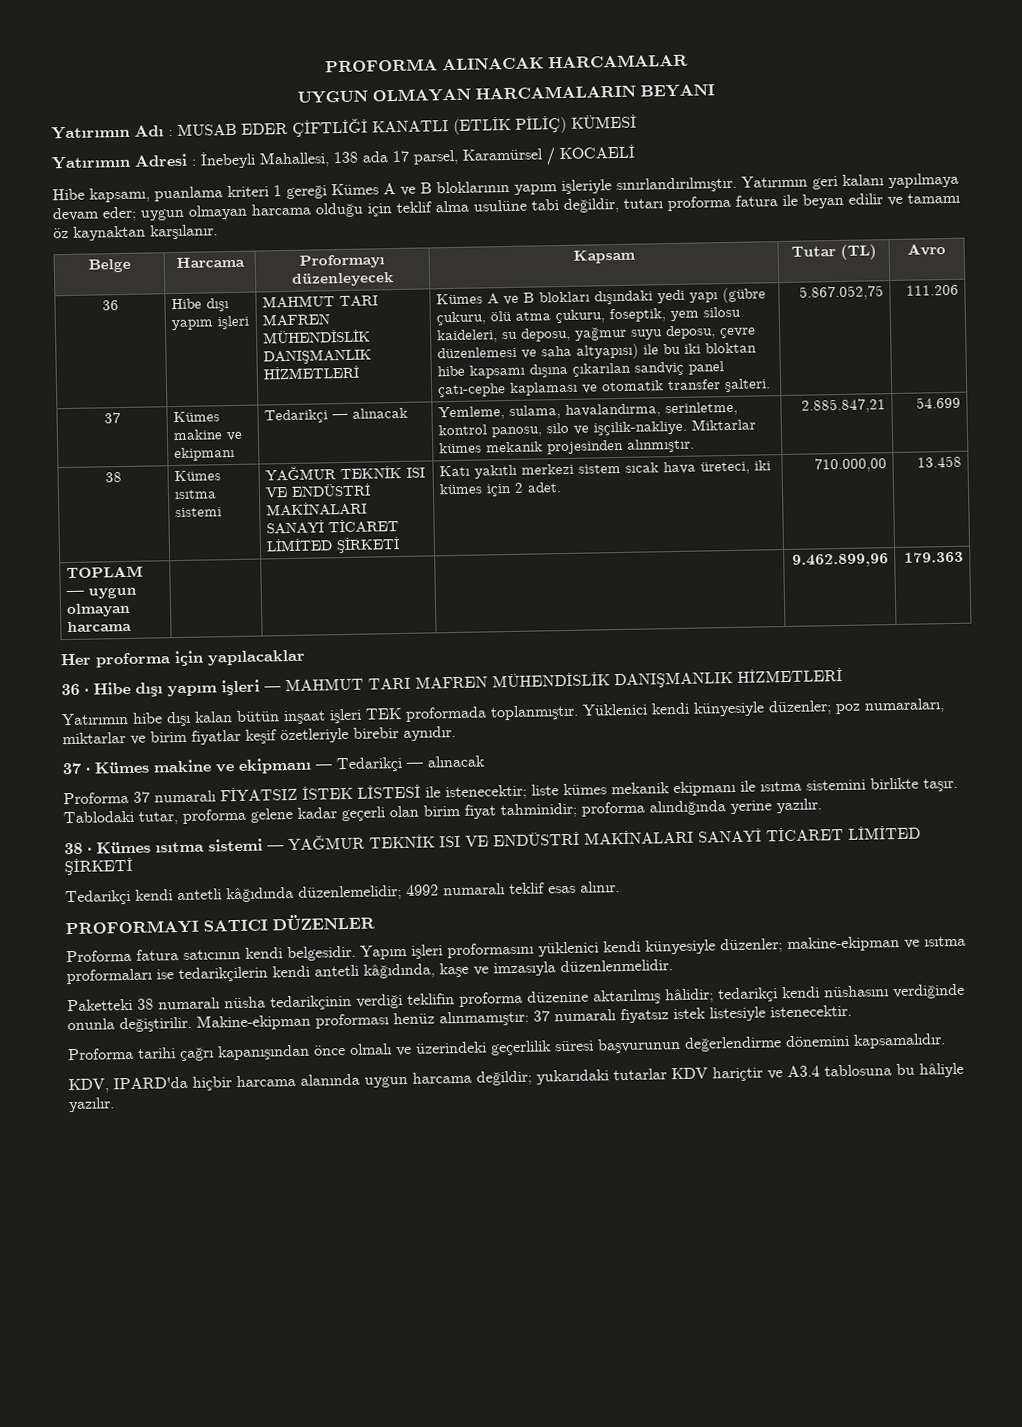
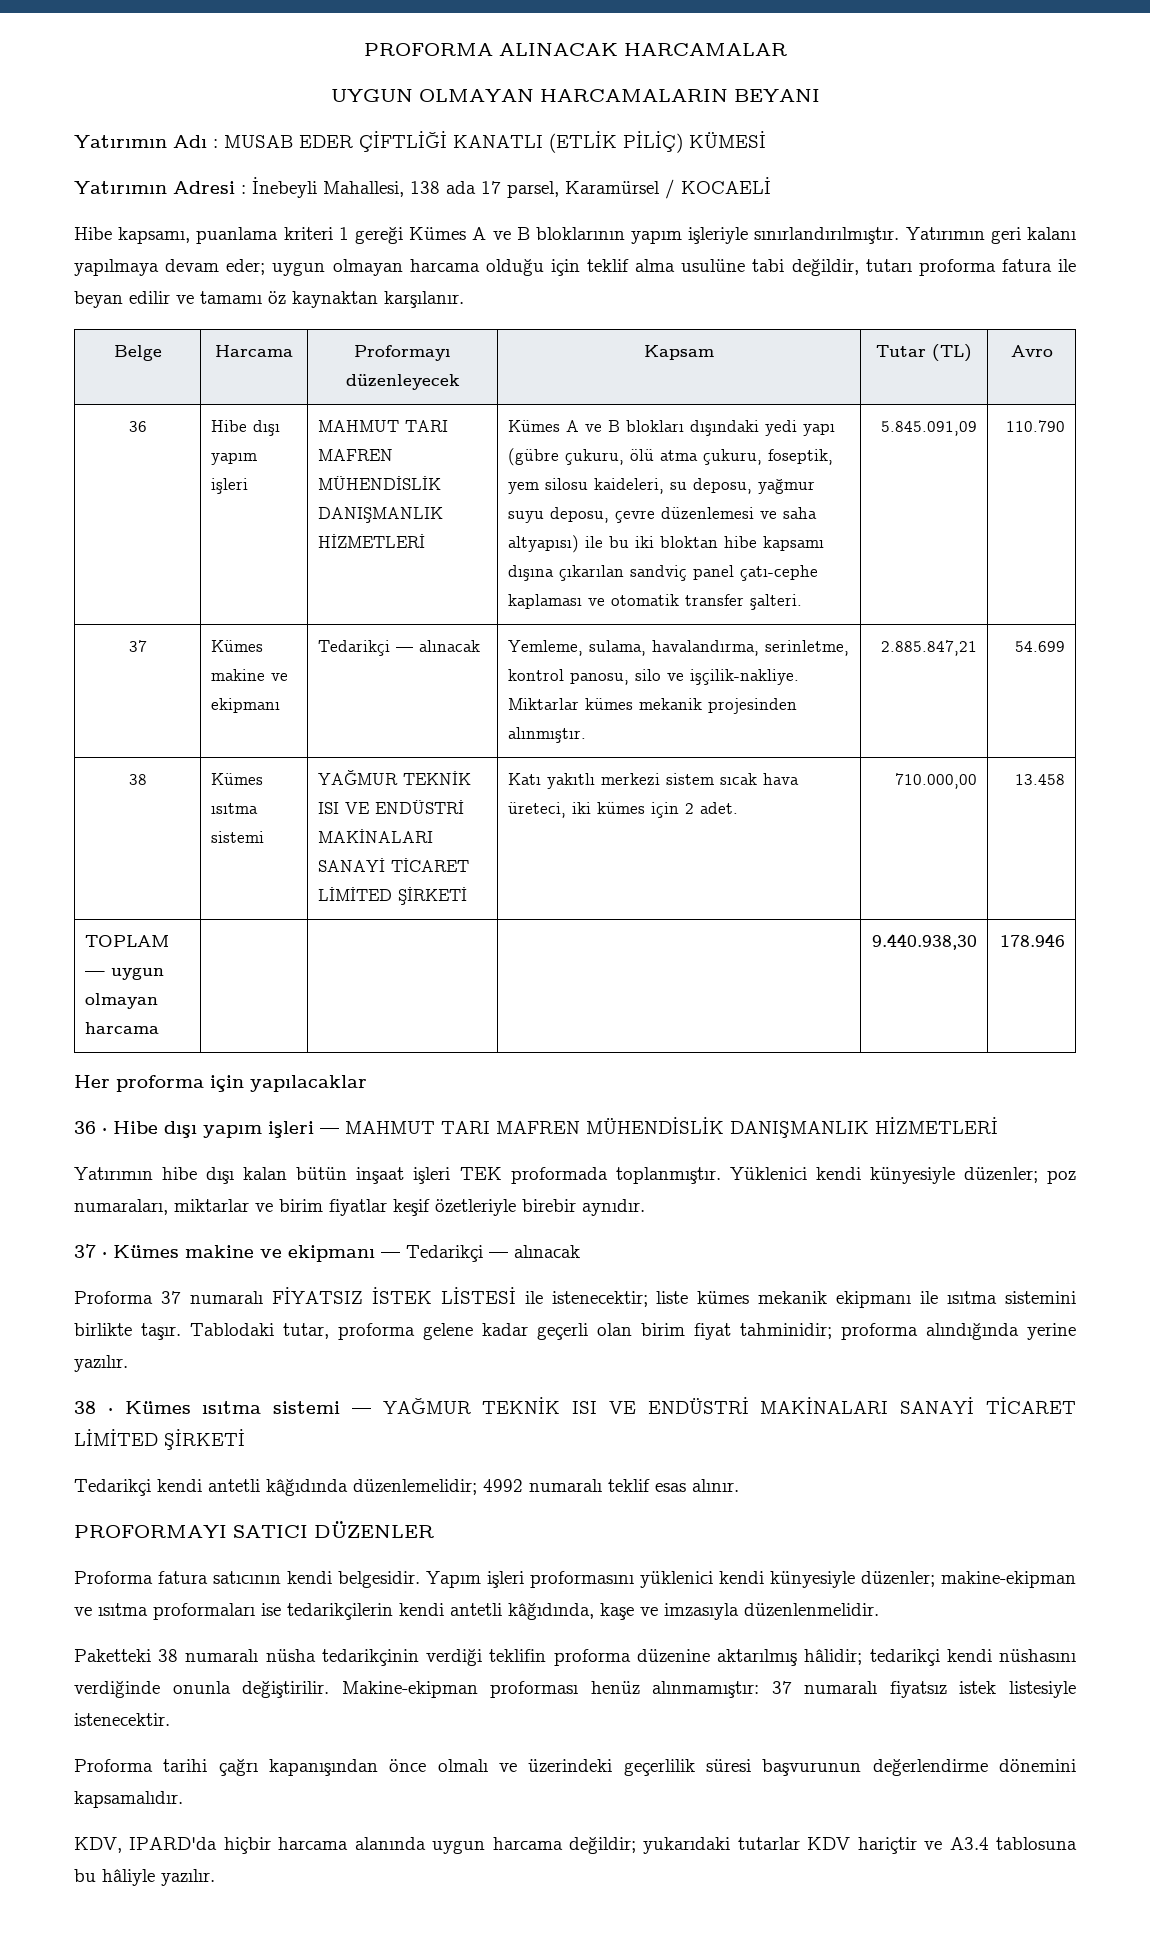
[798,285,884,301] [905,284,959,296] 5.867.052,75 | 111.206 -> [881,421,978,436] [1006,420,1066,432] 5.845.091,09 | 110.790
[791,553,889,568] [903,551,964,563] 9.462.899,96 | 179.363 -> [872,934,978,950] [1000,934,1066,947] 9.440.938,30 | 178.946

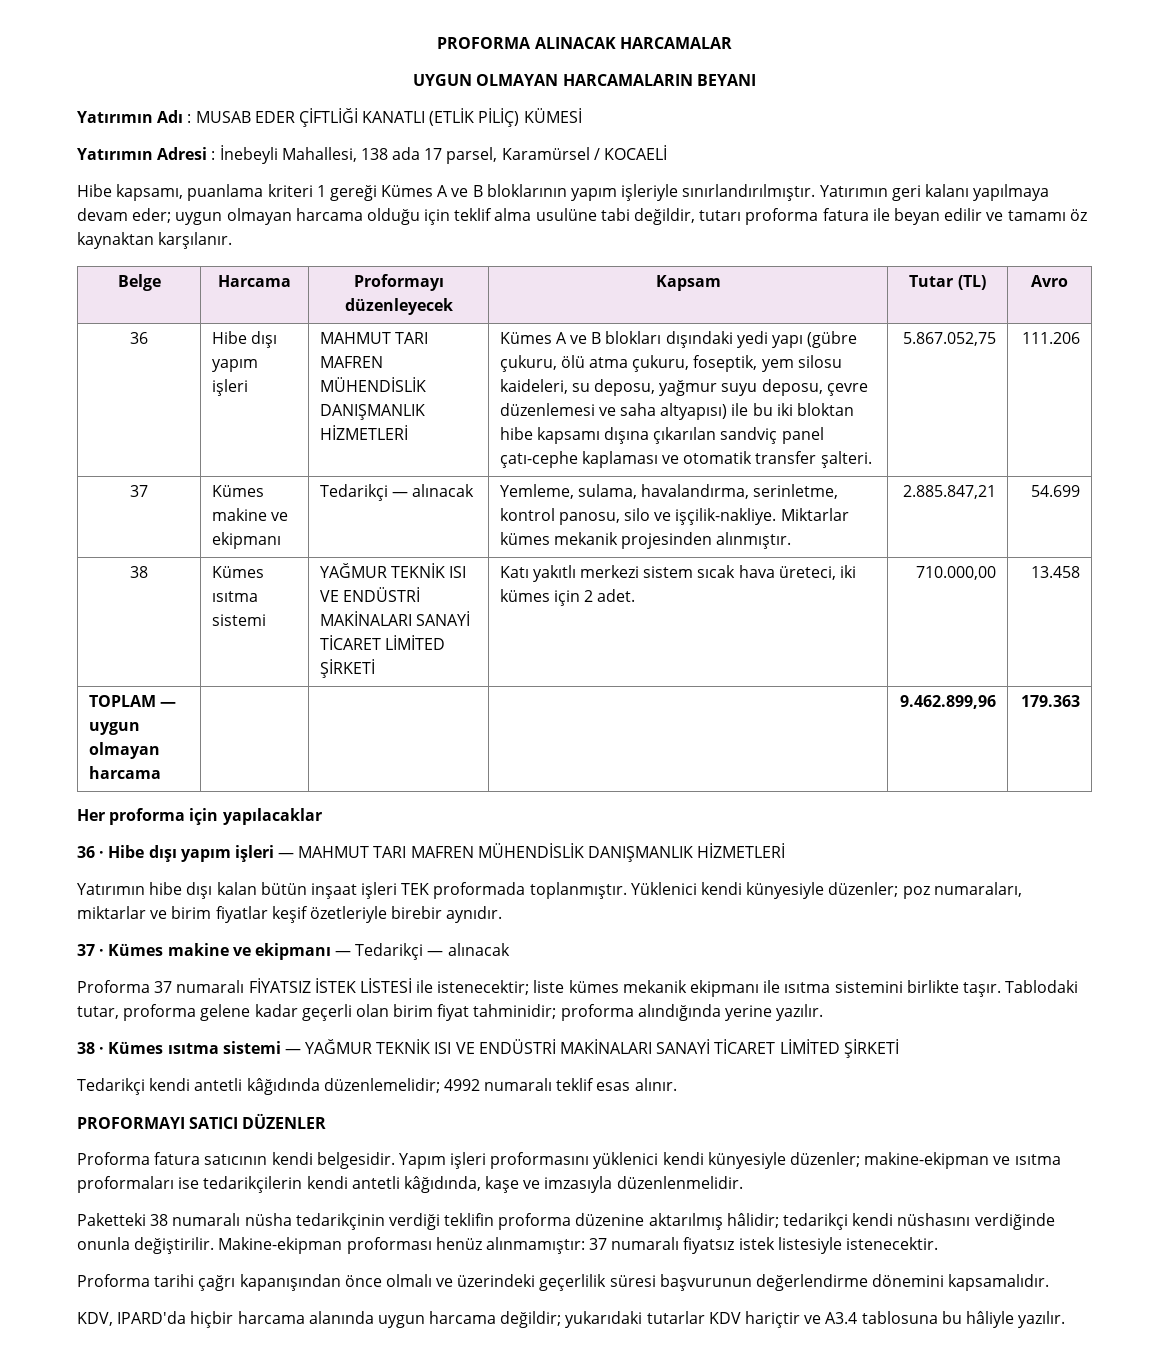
[881,421,978,436] [1006,420,1066,432] 5.845.091,09 | 110.790 -> [903,332,997,346] [1022,332,1081,344] 5.867.052,75 | 111.206
[872,934,978,950] [1000,934,1066,947] 9.440.938,30 | 178.946 -> [900,695,997,709] [1021,695,1081,707] 9.462.899,96 | 179.363

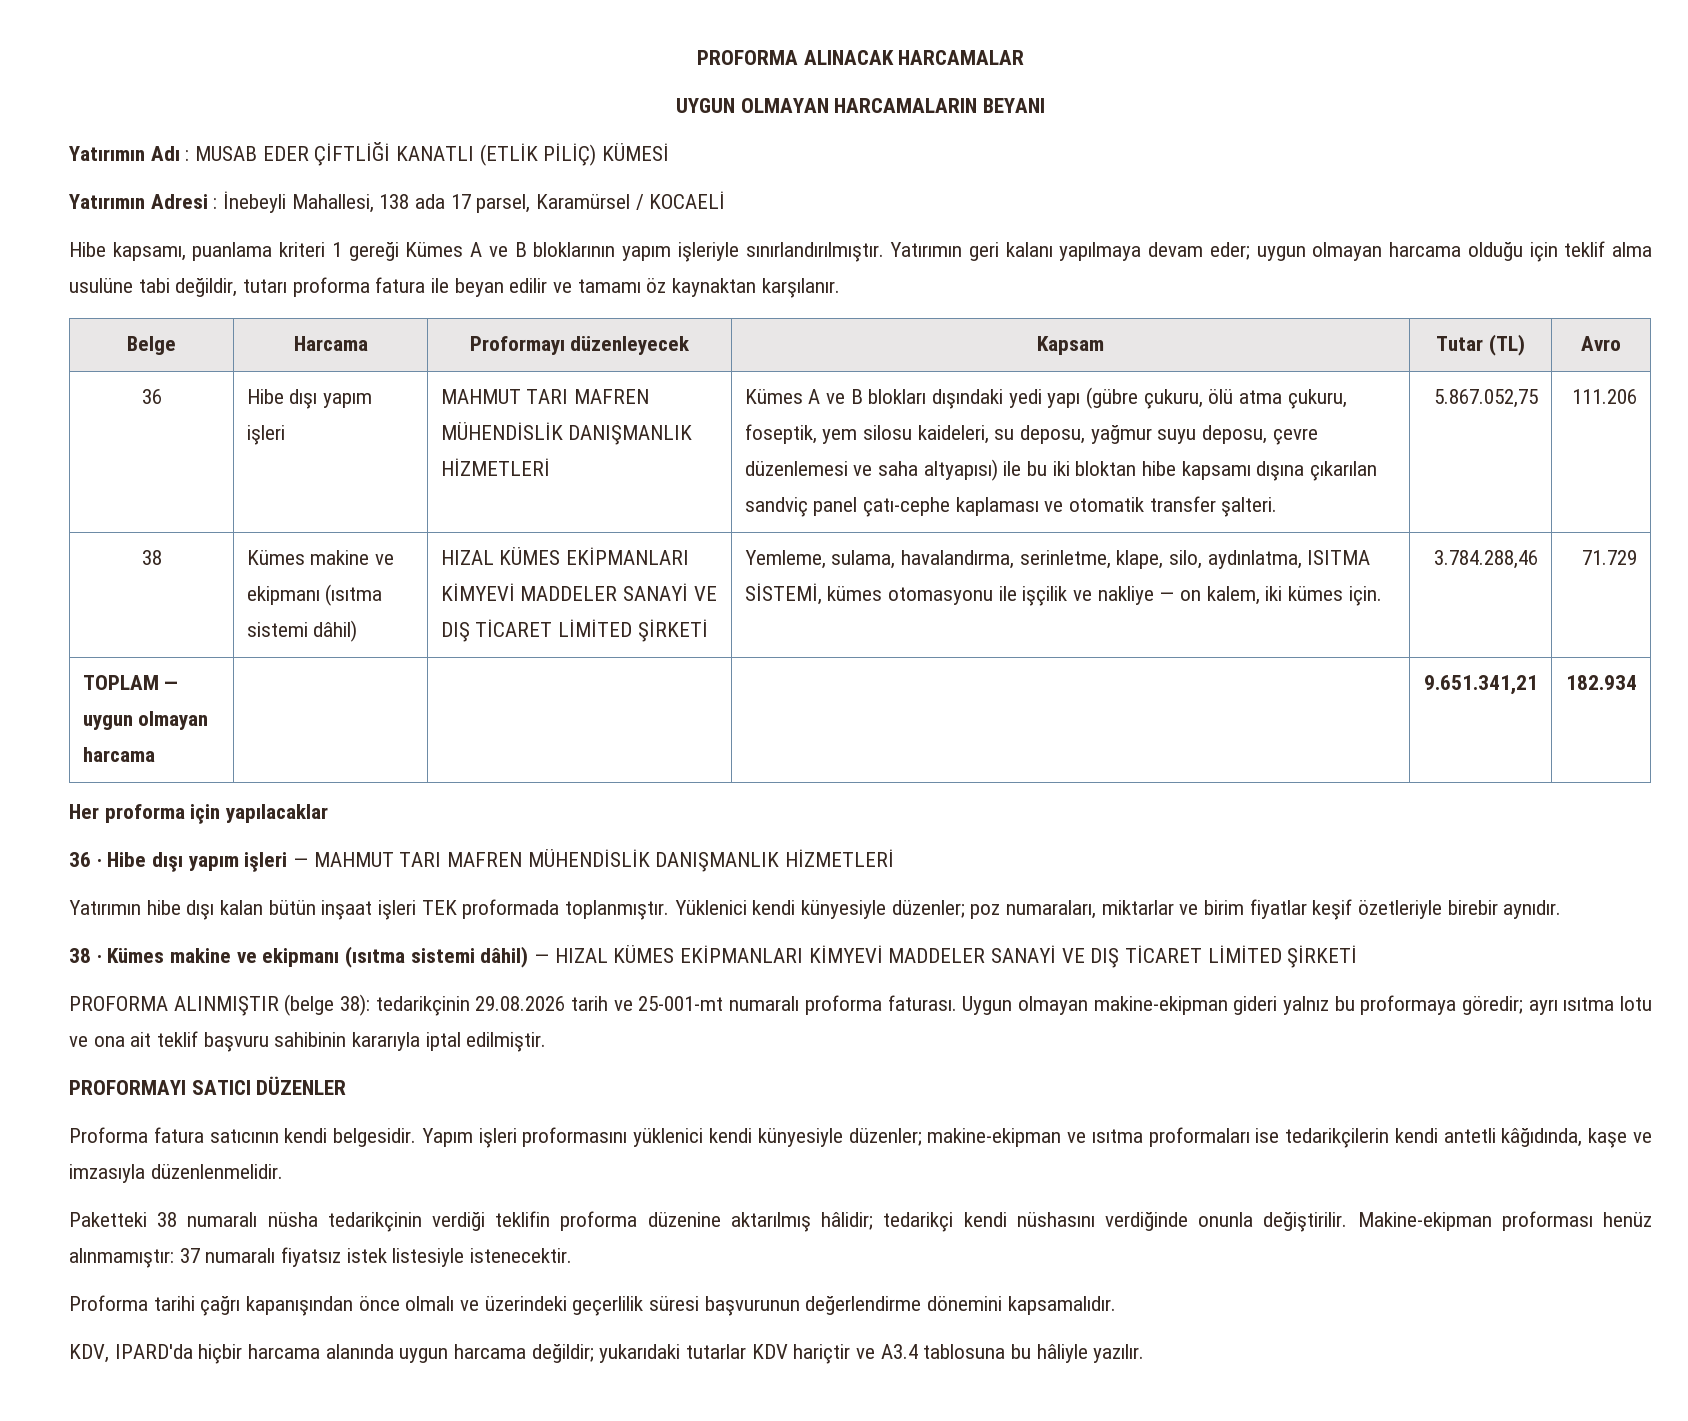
[130,485,148,497] [211,485,264,497] [211,508,288,521] [211,532,281,549] [319,484,474,501] [499,484,839,499] [499,508,849,525] [499,532,792,549] [903,485,997,499] [1031,485,1081,497] [130,566,148,578] [211,566,264,578] [211,591,258,602] [211,614,266,626] [319,563,466,578] [319,587,420,602] [319,611,470,626] [319,635,445,650] [319,659,375,678] [499,565,856,582] [499,589,636,606] [916,566,997,580] [1031,566,1081,578] 37 | Kümes makine ve ekipmanı | Tedarikçi — alınacak | Yemleme, sulama, havalandırma, serinletme, kontrol panosu, silo ve işçilik-nakliye. Miktarlar kümes mekanik projesinden alınmıştır. | 2.885.847,21 | 54.699 // 38 | Kümes ısıtma sistemi | YAĞMUR TEKNİK ISI VE ENDÜSTRİ MAKİNALARI SANAYİ TİCARET LİMİTED ŞİRKETİ | Katı yakıtlı merkezi sistem sıcak hava üreteci, iki kümes için 2 adet. | 710.000,00 | 13.458 -> [141,550,162,565] [246,550,394,565] [246,584,383,606] [246,620,358,642] [440,547,689,565] [440,583,717,601] [440,619,708,642] [744,550,1371,569] [744,583,1382,606] [1434,550,1539,569] [1582,550,1638,565] 38 | Kümes makine ve ekipmanı (ısıtma sistemi dâhil) | HIZAL KÜMES EKİPMANLARI KİMYEVİ MADDELER SANAYİ VE DIŞ TİCARET LİMİTED ŞİRKETİ | Yemleme, sulama, havalandırma, serinletme, klape, silo, aydınlatma, ISITMA SİSTEMİ, kümes otomasyonu ile işçilik ve nakliye — on kalem, iki kümes için. | 3.784.288,46 | 71.729
[900,695,997,709] [1021,695,1081,707] 9.462.899,96 | 179.363 -> [1424,675,1539,695] [1566,675,1638,690] 9.651.341,21 | 182.934
[77,944,95,956] 37 -> [69,948,91,963] 38
[335,943,510,960] [77,978,1079,997] [77,1004,824,1021] [77,1039,899,1058] [77,1078,677,1095] — Tedarikçi — alınacak // Proforma 37 numaralı FİYATSIZ İSTEK LİSTESİ ile istenecektir; liste kümes mekanik ekipmanı ile ısıtma sistemini birlikte taşır. Tablodaki tutar, proforma gelene kadar geçerli olan birim fiyat tahminidir; proforma alındığında yerine yazılır. // 38 · Kümes ısıtma sistemi — YAĞMUR TEKNİK ISI VE ENDÜSTRİ MAKİNALARI SANAYİ TİCARET LİMİTED ŞİRKETİ // Tedarikçi kendi antetli kâğıdında düzenlemelidir; 4992 numaralı teklif esas alınır. -> [345,945,1358,968] [69,994,1653,1016] [69,1031,547,1052] (ısıtma sistemi dâhil) — HIZAL KÜMES EKİPMANLARI KİMYEVİ MADDELER SANAYİ VE DIŞ TİCARET LİMİTED ŞİRKETİ // PROFORMA ALINMIŞTIR (belge 38): tedarikçinin 29.08.2026 tarih ve 25-001-mt numaralı proforma faturası. Uygun olmayan makine-ekipman gideri yalnız bu proformaya göredir; ayrı ısıtma lotu ve ona ait teklif başvuru sahibinin kararıyla iptal edilmiştir.

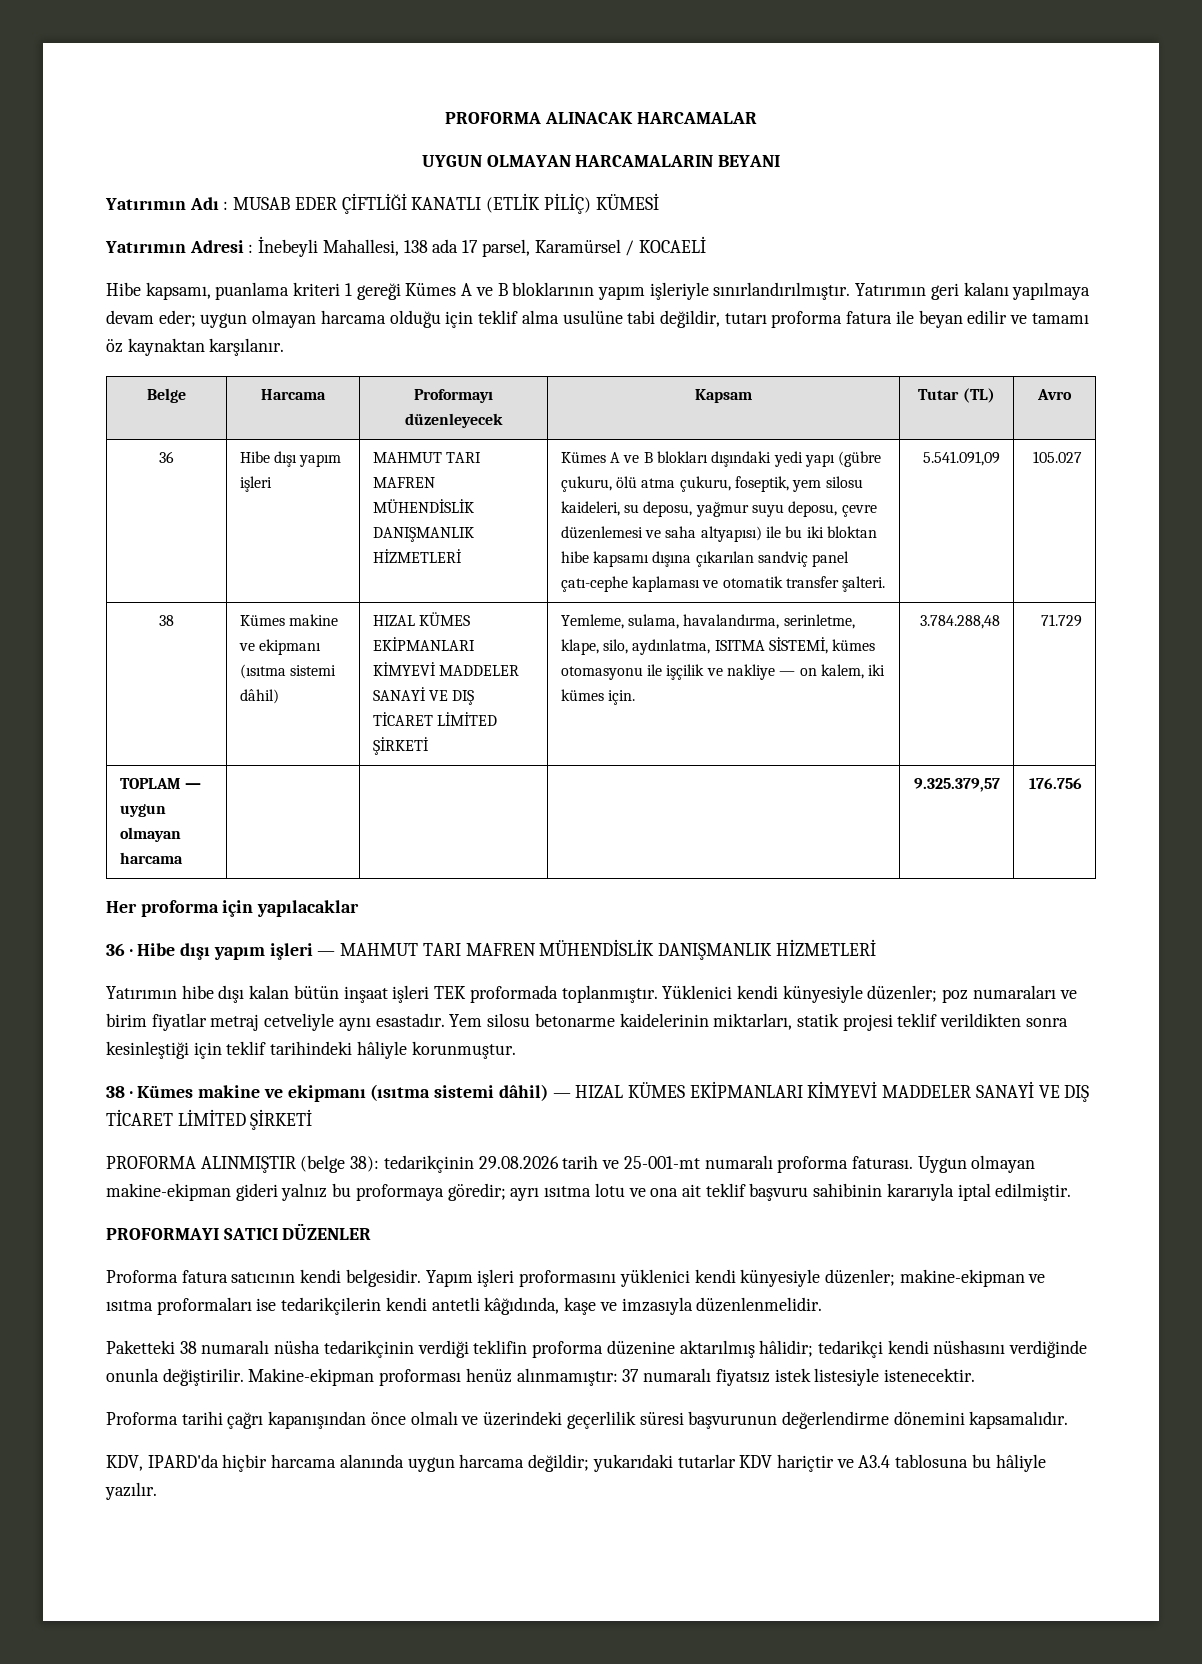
[1434,389,1539,408] [1572,389,1638,404] 5.867.052,75 | 111.206 -> [923,451,1001,466] [1033,451,1083,463] 5.541.091,09 | 105.027
[1434,550,1539,569] 3.784.288,46 -> [920,615,1001,629] 3.784.288,48
[1424,675,1539,695] [1566,675,1638,690] 9.651.341,21 | 182.934 -> [914,778,1001,792] [1029,778,1083,789] 9.325.379,57 | 176.756
[1006,900,1174,919] numaraları, miktarlar -> [972,985,1056,999] numaraları
[1312,899,1562,920] keşif özetleriyle birebir aynıdır. -> [210,1013,1068,1031] [106,1041,516,1059] metraj cetveliyle aynı esastadır. Yem silosu betonarme kaidelerinin miktarları, statik projesi teklif verildikten sonra kesinleştiği için teklif tarihindeki hâliyle korunmuştur.

